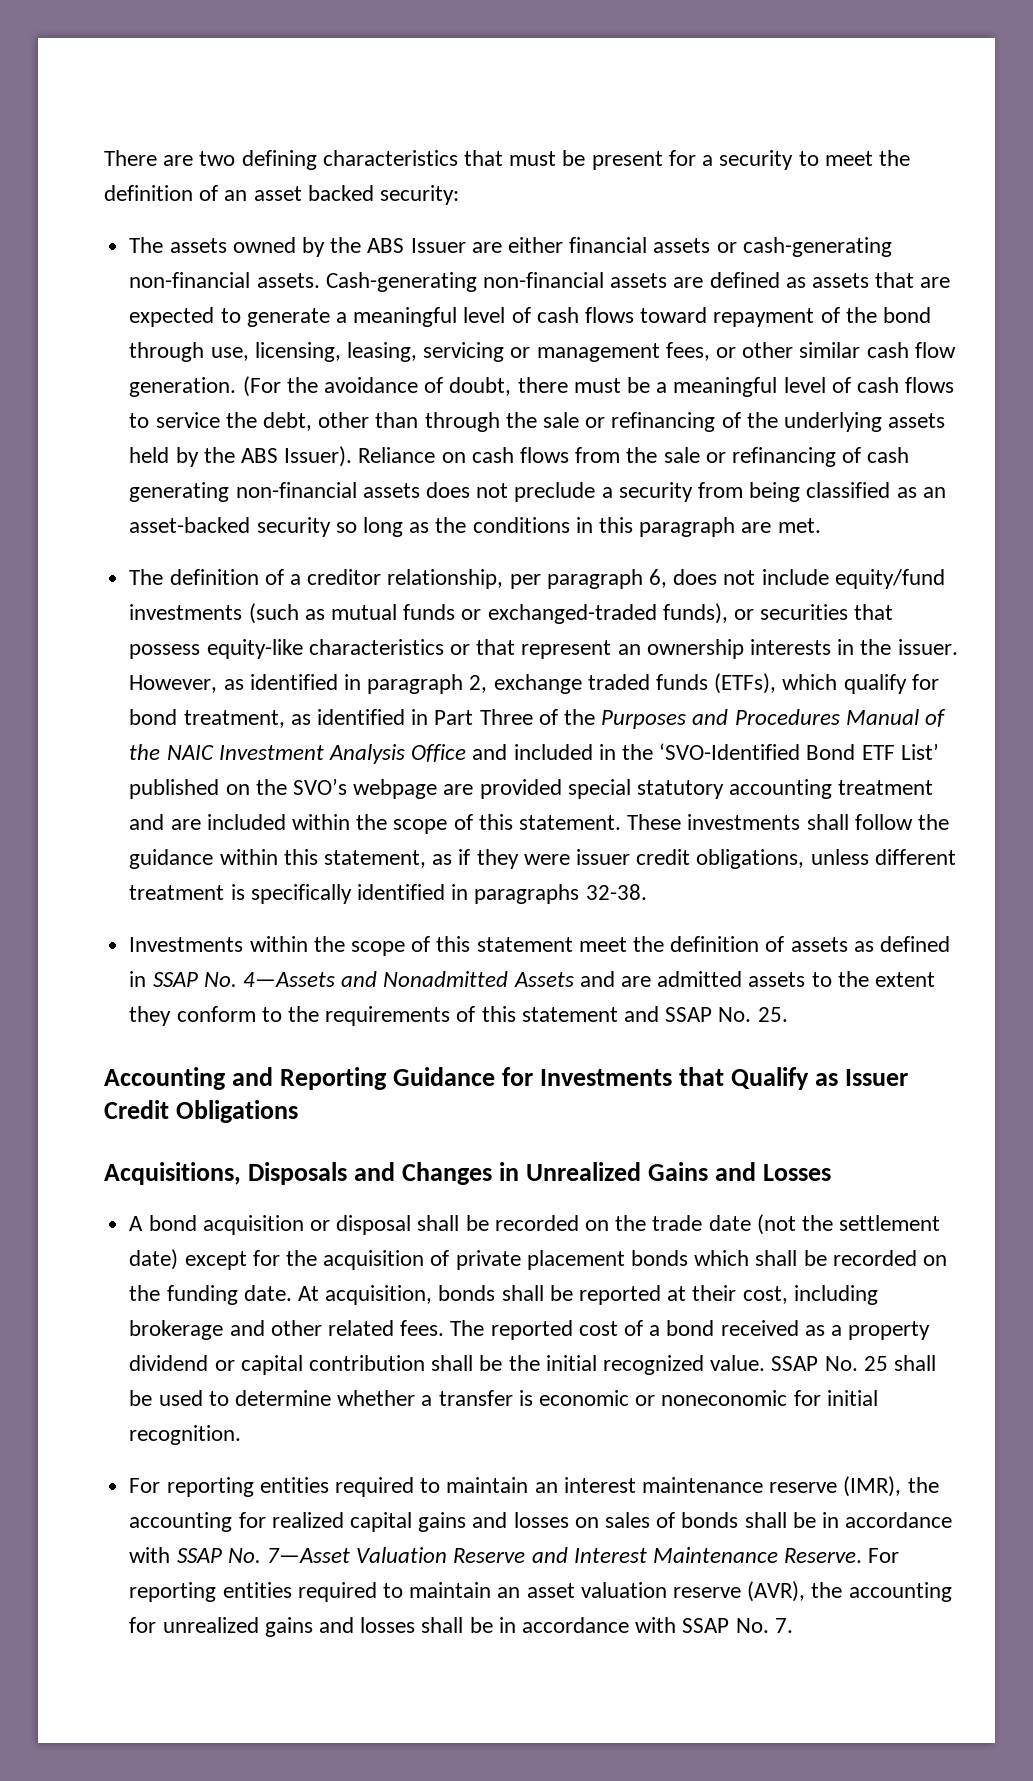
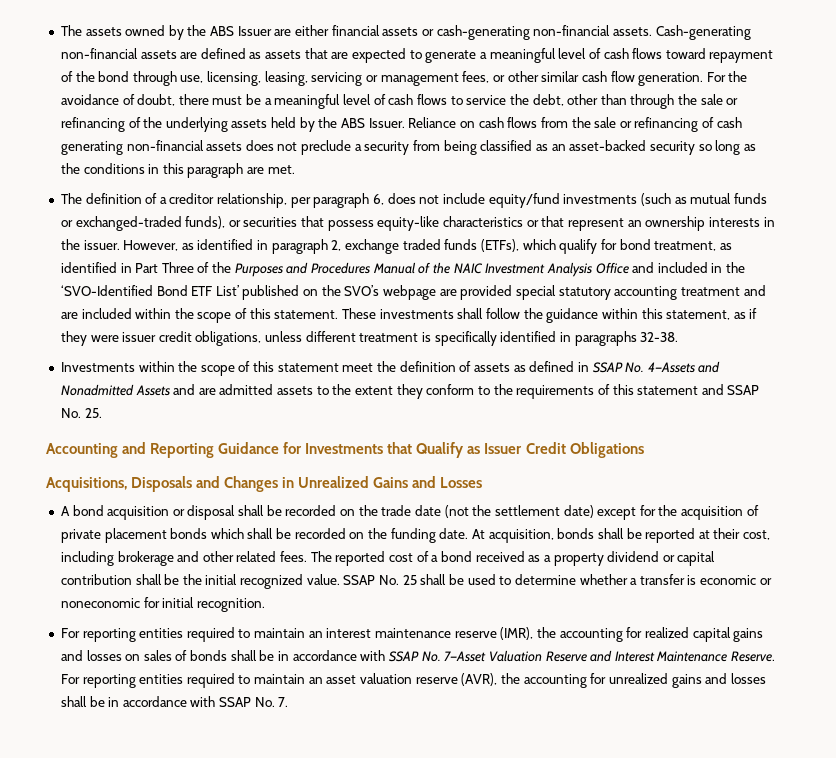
[104,150,910,170] [104,185,460,205] There are two defining characteristics that must be present for a security to meet the definition of an asset backed security: // -> (60, 30) none
[242,376,281,397] (For -> [706,72,726,82] For
[284,446,353,467] Issuer). -> [368,118,405,128] Issuer.

